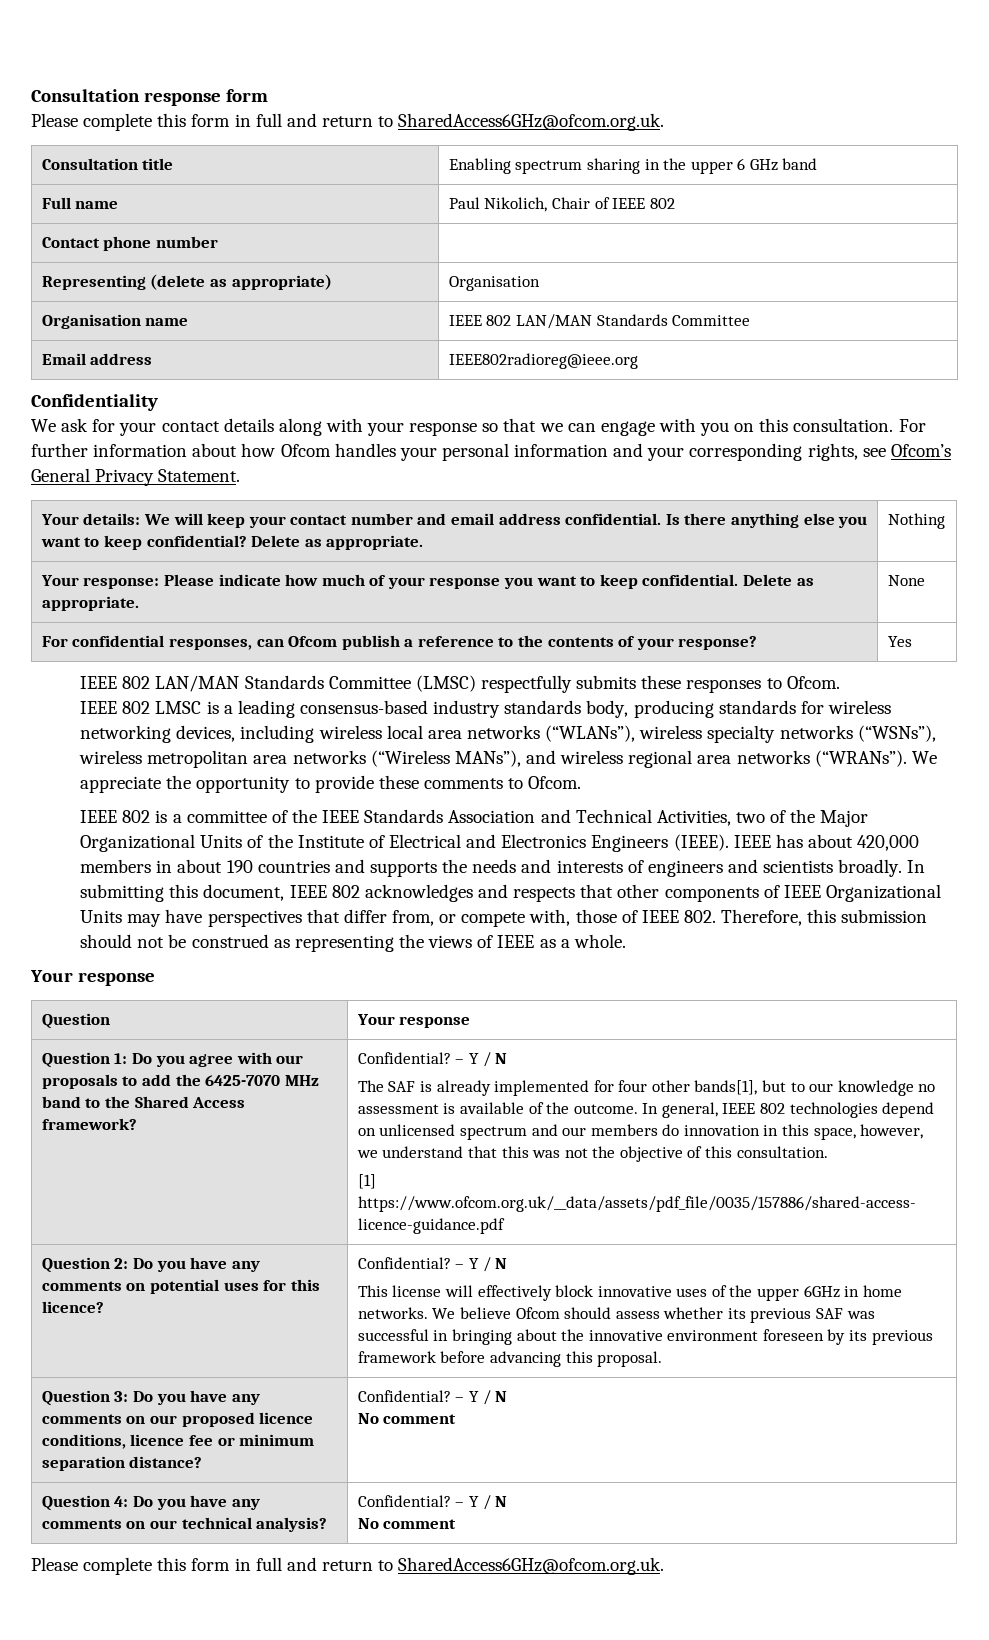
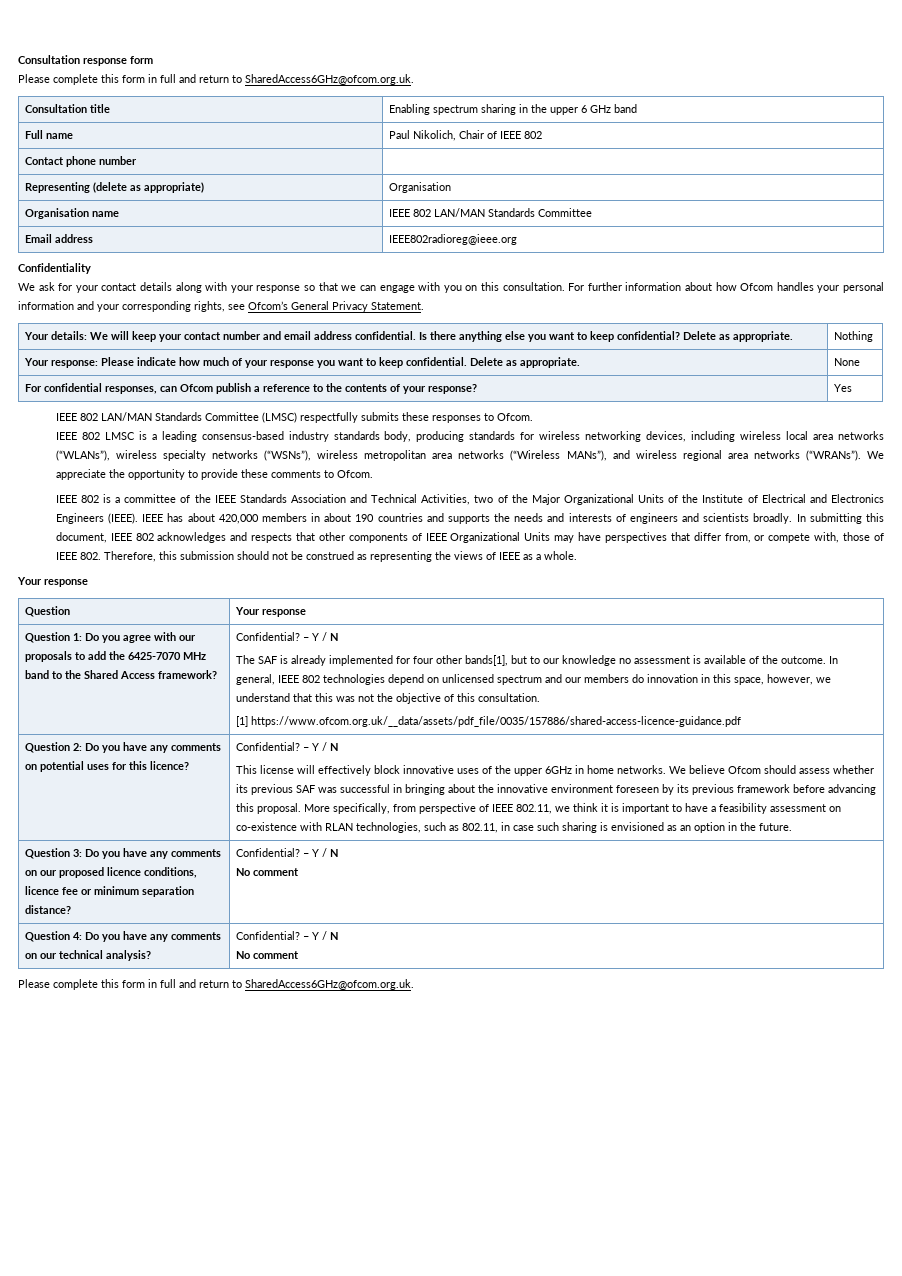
(663, 1359) none -> [304,803,842,814] [236,822,793,833] More specifically, from perspective of IEEE 802.11, we think it is important to have a feasibility assessment on co-existence with RLAN technologies, such as 802.11, in case such sharing is envisioned as an option in the future.

